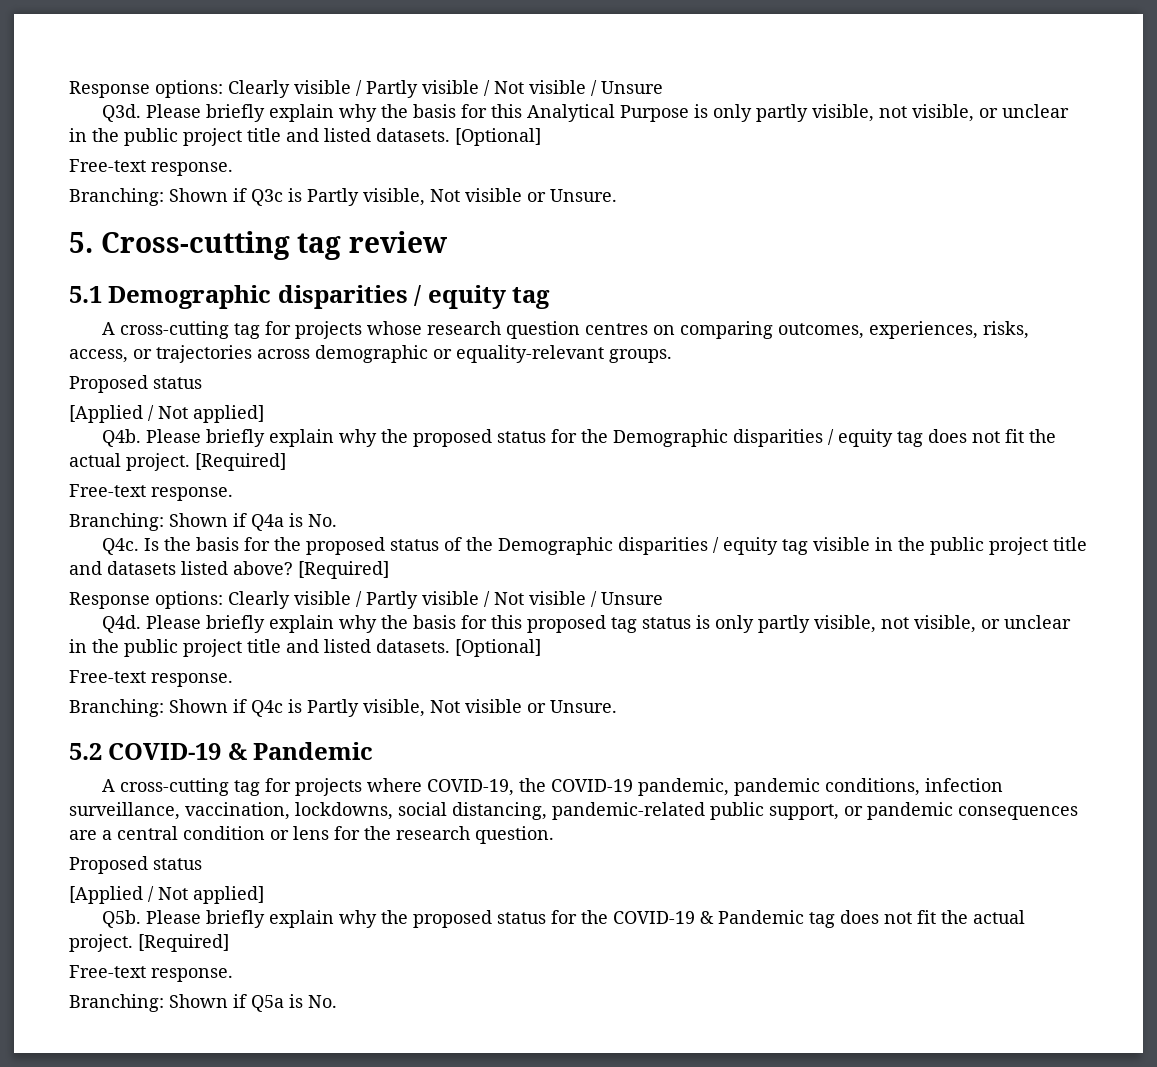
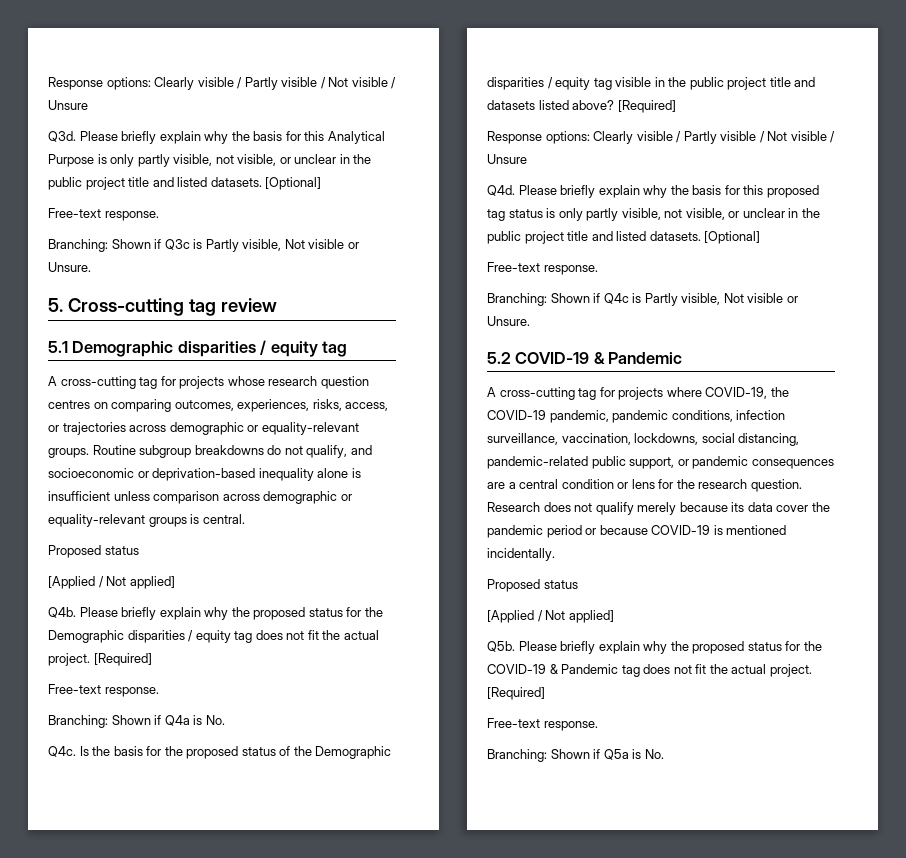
(672, 356) none -> [92,445,372,458] [48,468,361,481] [48,491,352,504] [48,514,245,527] Routine subgroup breakdowns do not qualify, and socioeconomic or deprivation-based inequality alone is insufficient unless comparison across demographic or equality-relevant groups is central.
(554, 835) none -> [487,502,830,515] [487,525,787,538] [487,548,555,561] Research does not qualify merely because its data cover the pandemic period or because COVID-19 is mentioned incidentally.

